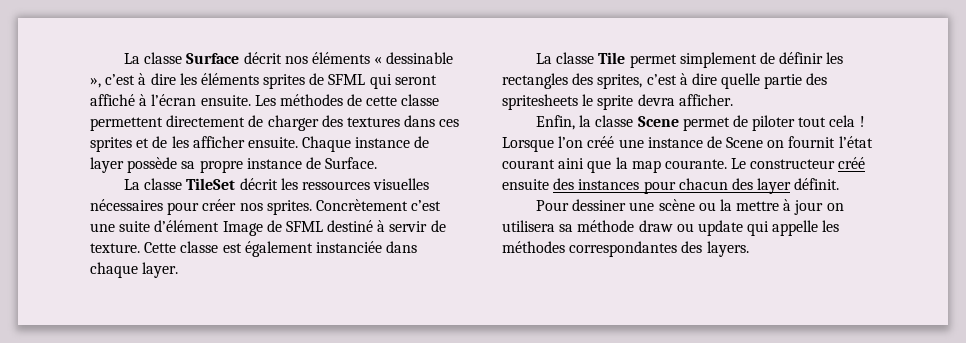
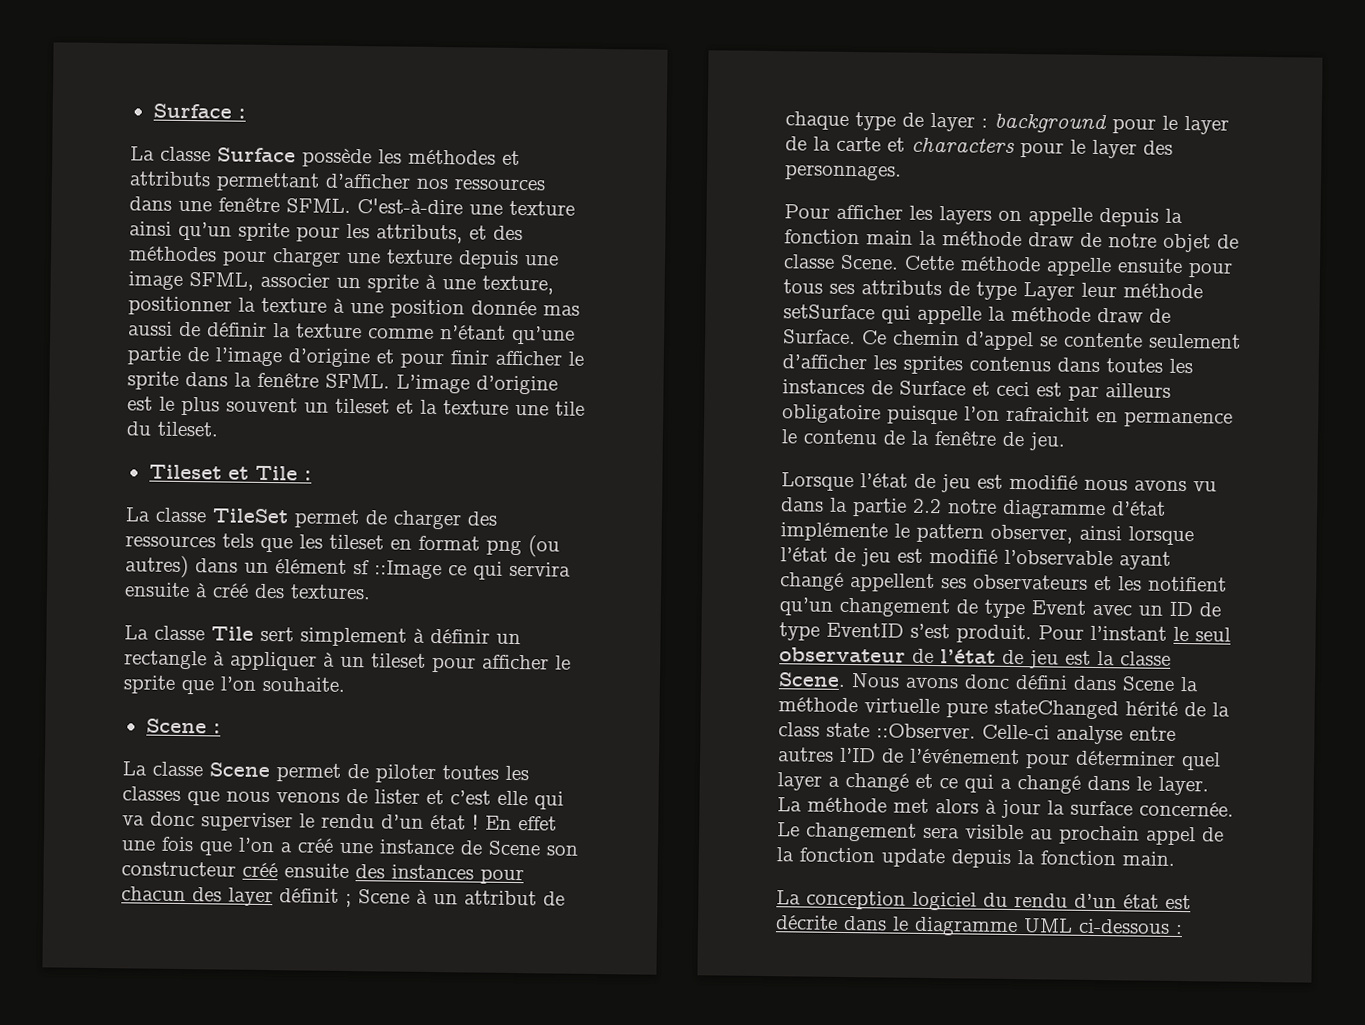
(124, 58) none -> [152,103,246,119] Surface : //
[243,52,454,64] [90,73,437,89] [90,94,440,106] [90,115,460,131] [90,136,430,152] [90,157,378,173] [124,178,430,190] [90,199,442,215] [90,220,446,236] [90,241,418,257] [90,262,179,278] [536,52,844,68] [502,73,828,89] [502,94,733,110] [536,115,592,130] décrit nos éléments « dessinable », c’est à dire les éléments sprites de SFML qui seront affiché à l’écran ensuite. Les méthodes de cette classe permettent directement de charger des textures dans ces sprites et de les afficher ensuite. Chaque instance de layer possède sa propre instance de Surface. // La classe TileSet décrit les ressources visuelles nécessaires pour créer nos sprites. Concrètement c’est une suite d’élément Image de SFML destiné à servir de texture. Cette classe est également instanciée dans chaque layer. // La classe Tile permet simplement de définir les rectangles des sprites, c’est à dire quelle partie des spritesheets le sprite devra afficher. // Enfin, la -> [302,148,520,168] [129,171,546,192] [129,196,575,216] [129,221,523,244] [128,246,559,270] [128,271,554,295] [128,296,580,319] [128,321,575,345] [127,346,584,369] [127,371,558,395] [127,396,585,416] [126,421,219,437] [148,464,312,481] [125,507,497,530] [125,533,560,558] [125,555,571,580] [124,582,371,600] [124,625,521,647] [124,650,571,673] [123,675,345,695] [145,718,221,734] [122,761,147,776] possède les méthodes et attributs permettant d’afficher nos ressources dans une fenêtre SFML. C'est-à-dire une texture ainsi qu’un sprite pour les attributs, et des méthodes pour charger une texture depuis une image SFML, associer un sprite à une texture, positionner la texture à une position donnée mas aussi de définir la texture comme n’étant qu’une partie de l’image d’origine et pour finir afficher le sprite dans la fenêtre SFML. L’image d’origine est le plus souvent un tileset et la texture une tile du tileset. // Tileset et Tile : // La classe TileSet permet de charger des ressources tels que les tileset en format png (ou autres) dans un élément sf ::Image ce qui servira ensuite à créé des textures. // La classe Tile sert simplement à définir un rectangle à appliquer à un tileset pour afficher le sprite que l’on souhaite. // Scene : // La
[798,115,865,127] [502,136,584,152] tout cela ! Lorsque l’on -> [442,765,529,781] [122,786,564,810] [122,811,557,832] [121,836,292,856] toutes les classes que nous venons de lister et c’est elle qui va donc superviser le rendu d’un état ! En effet une fois que l’on a
[767,136,873,148] [502,157,747,173] on fournit l’état courant aini que la map courante. Le -> [546,845,578,856] son
[794,178,840,190] [536,199,844,215] [502,220,840,236] [502,241,749,257] définit. // Pour dessiner une scène ou la mettre à jour on utilisera sa méthode draw ou update qui appelle les méthodes correspondantes des layers. -> [279,888,565,908] [785,111,1229,135] [785,136,1173,159] [785,164,902,181] [784,204,1183,227] [784,229,1239,253] [783,254,1233,278] [783,279,1203,301] [783,304,1171,325] [783,329,1241,351] [782,354,1193,375] [782,379,1171,402] [782,404,1233,428] [781,429,1065,451] [781,472,1217,493] [781,497,1166,520] [780,522,1194,546] [780,547,1171,570] [780,572,1227,593] [779,597,1221,619] [779,622,1231,644] [779,647,1171,669] [778,672,1199,692] [778,697,1230,720] [778,722,1176,745] [778,747,1221,771] [777,772,1209,796] [777,797,1234,819] [777,822,1224,846] [776,847,1175,868] [776,890,1191,911] [775,915,1183,937] définit ; Scene à un attribut de chaque type de layer : background pour le layer de la carte et characters pour le layer des personnages. // Pour afficher les layers on appelle depuis la fonction main la méthode draw de notre objet de classe Scene. Cette méthode appelle ensuite pour tous ses attributs de type Layer leur méthode setSurface qui appelle la méthode draw de Surface. Ce chemin d’appel se contente seulement d’afficher les sprites contenus dans toutes les instances de Surface et ceci est par ailleurs obligatoire puisque l’on rafraichit en permanence le contenu de la fenêtre de jeu. // Lorsque l’état de jeu est modifié nous avons vu dans la partie 2.2 notre diagramme d’état implémente le pattern observer, ainsi lorsque l’état de jeu est modifié l’observable ayant changé appellent ses observateurs et les notifient qu’un changement de type Event avec un ID de type EventID s’est produit. Pour l’instant le seul observateur de l’état de jeu est la classe Scene. Nous avons donc défini dans Scene la méthode virtuelle pure stateChanged hérité de la class state ::Observer. Celle-ci analyse entre autres l’ID de l’événement pour déterminer quel layer a changé et ce qui a changé dans le layer. La méthode met alors à jour la surface concernée. Le changement sera visible au prochain appel de la fonction update depuis la fonction main. // La conception logiciel du rendu d’un état est décrite dans le diagramme UML ci-dessous :

